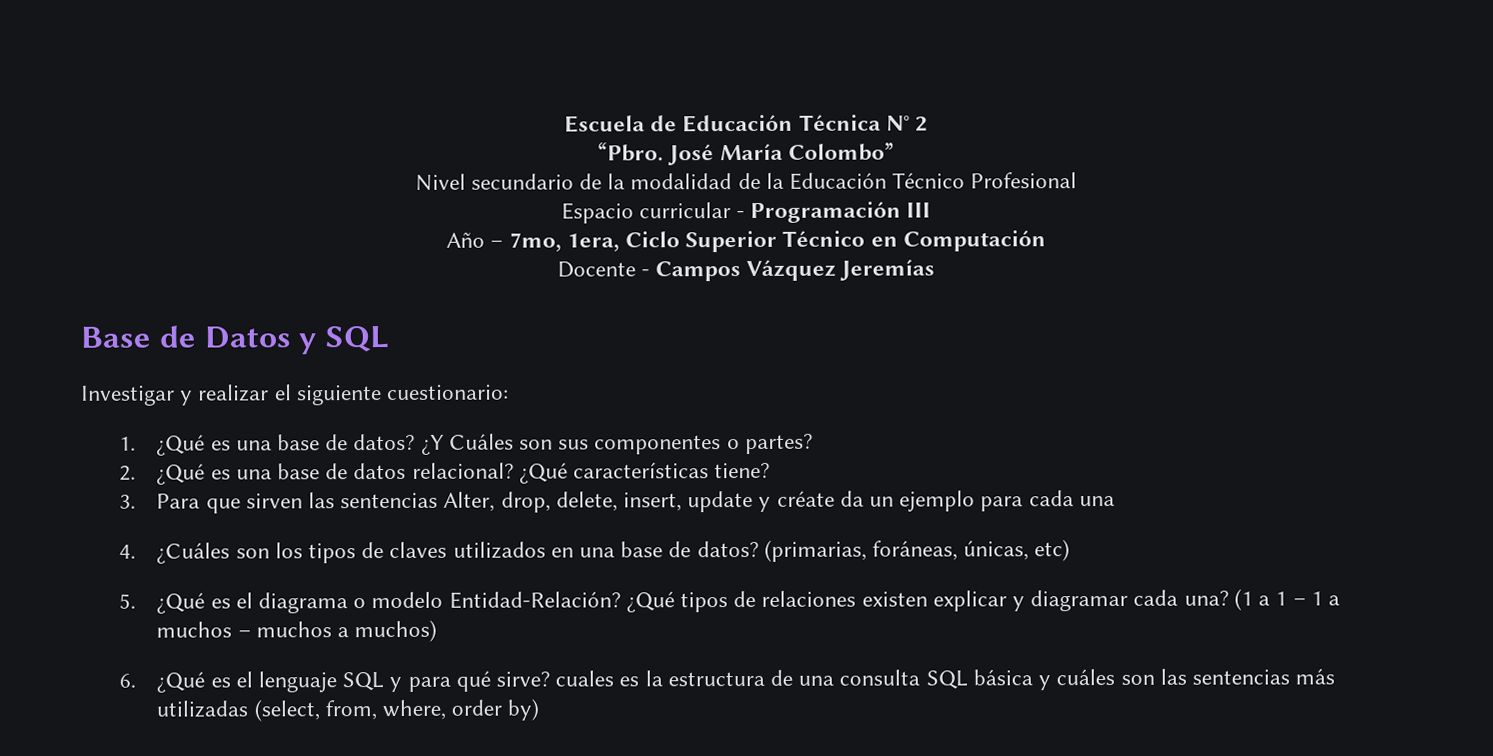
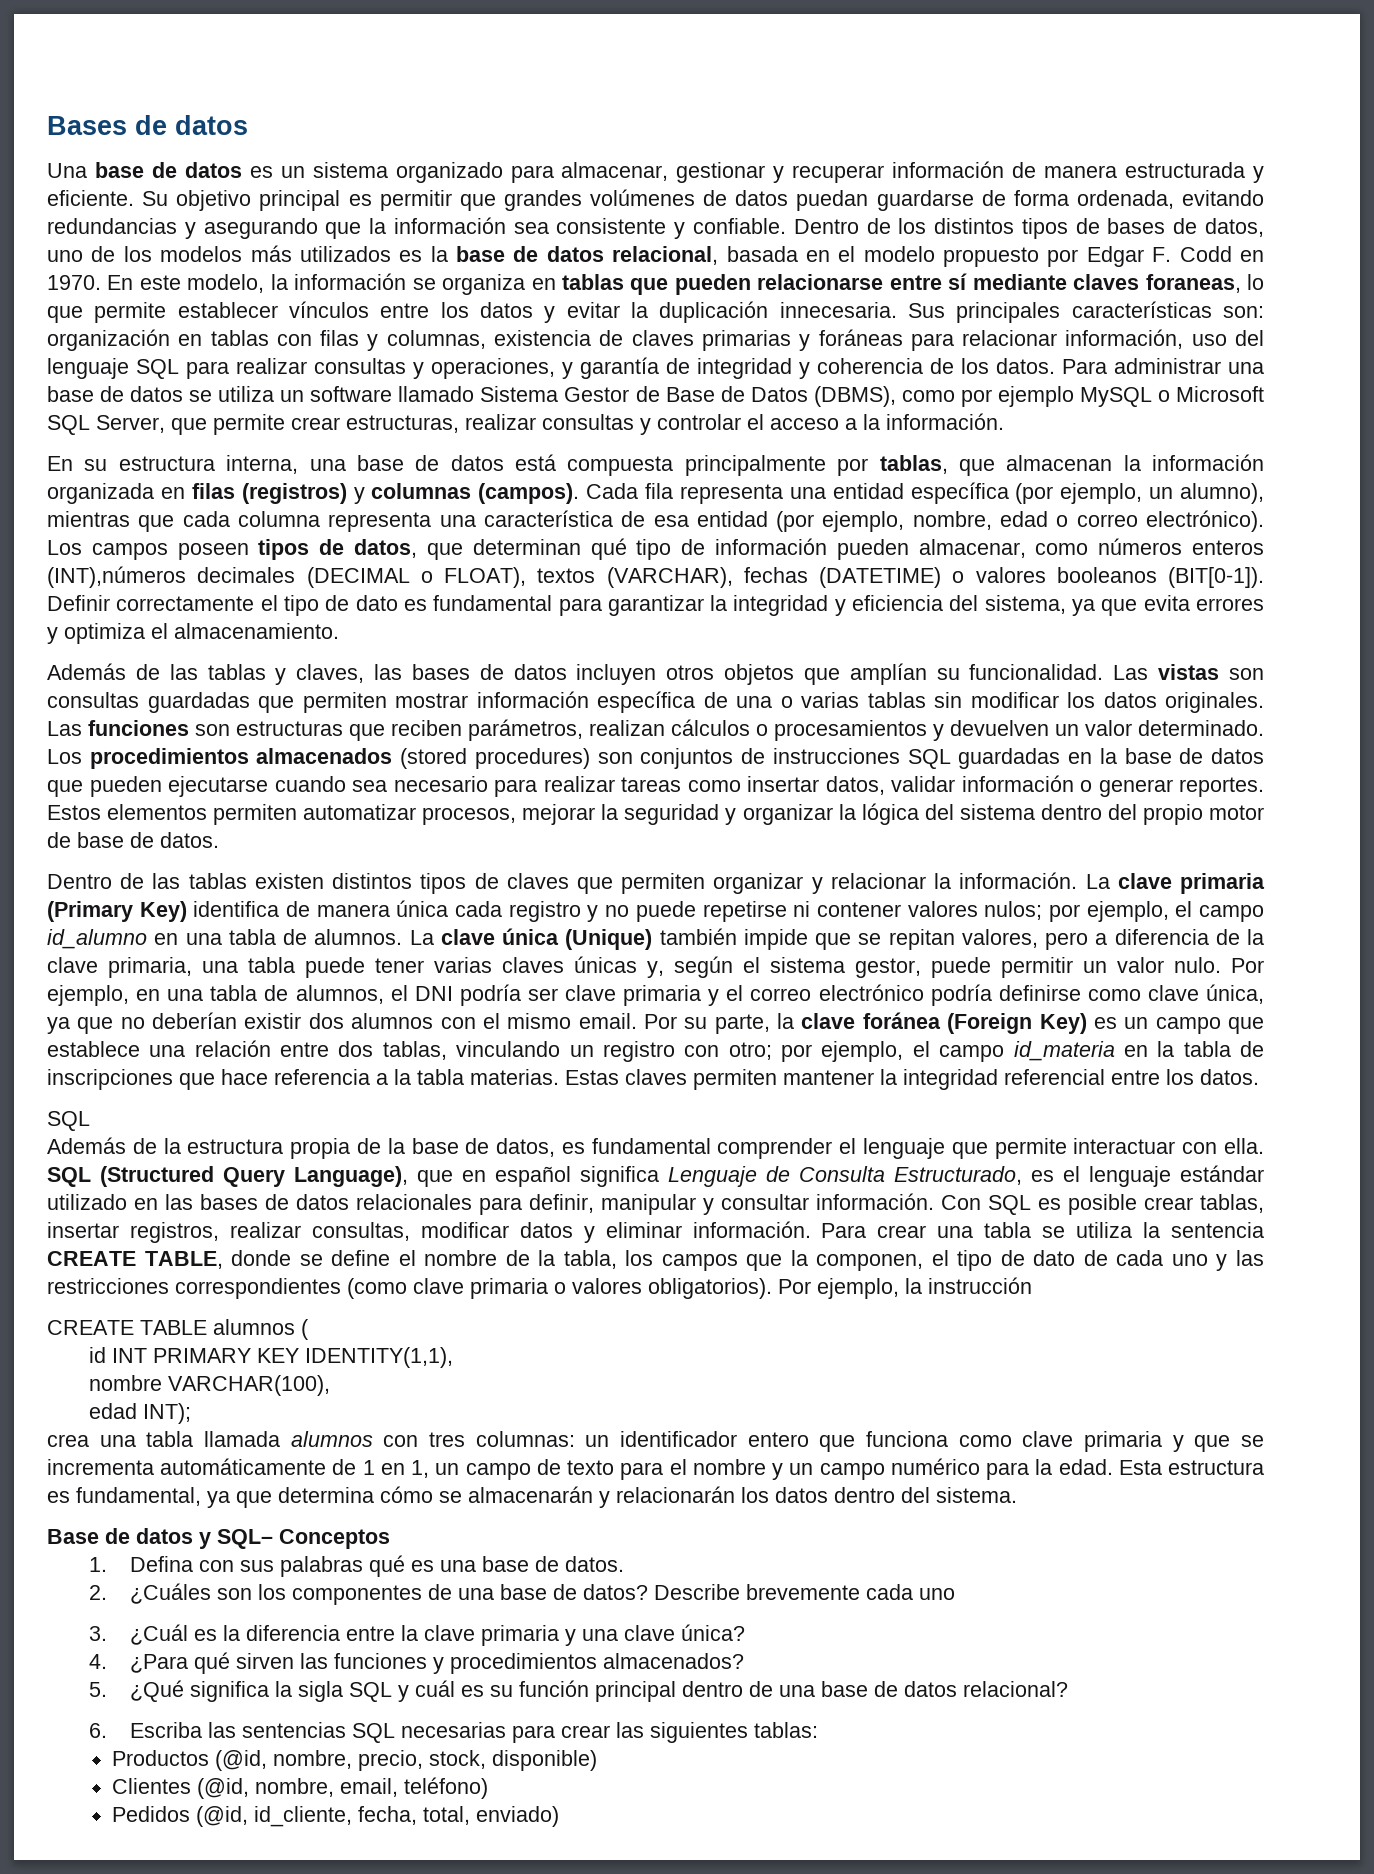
[563,114,929,133] [598,142,894,166] [414,172,1078,191] [560,201,932,224] [446,230,1046,253] [556,259,936,282] [80,325,390,355] [81,384,510,406] [118,433,813,456] [118,463,231,485] Escuela de Educación Técnica N° 2 // “Pbro. José María Colombo” // Nivel secundario de la modalidad de la Educación Técnico Profesional // Espacio curricular - Programación III // Año – 7mo, 1era, Ciclo Superior Técnico en Computación // Docente - Campos Vázquez Jeremías // Base de Datos y SQL // Investigar y realizar el siguiente cuestionario: // 1. ¿Qué es una base de datos? ¿Y Cuáles son sus componentes o partes? // 2. ¿Qué es -> [47,115,248,135] [47,161,1265,183] [47,189,1264,211] [47,217,1265,239] [47,245,1264,267] [47,273,1264,295] [47,301,1264,323] [47,329,1264,351] [47,357,1264,379] [47,386,1264,407] [47,413,1004,435] [47,454,1264,476] [47,482,1264,504] [47,510,1264,532] [47,538,1264,560] [47,566,1264,588] [47,595,1264,616] [47,623,339,644] [47,663,1265,685] [47,691,1264,713] [47,719,1264,741] [47,748,1265,769] [47,775,1264,797] [47,803,1264,825] [47,832,219,848] [47,872,1265,894] [47,900,1265,922] [47,928,1264,950] [47,956,1264,978] [47,984,1264,1006] [47,1012,1264,1034] [47,1040,1264,1062] [47,1069,1259,1090] [47,1111,90,1131] [47,1137,1265,1159] [47,1165,1264,1187] [47,1193,1264,1215] [47,1221,1264,1243] [47,1250,1264,1271] [47,1277,1032,1299] [47,1319,309,1340] [88,1347,453,1368] [88,1375,330,1396] [88,1403,191,1424] [47,1431,1264,1452] [47,1458,1264,1480] [47,1486,1017,1508] [47,1528,390,1549] [88,1555,625,1577] [88,1583,956,1605] [88,1624,746,1646] [88,1652,745,1674] [88,1680,774,1702] Bases de datos // Una base de datos es un sistema organizado para almacenar, gestionar y recuperar información de manera estructurada y eficiente. Su objetivo principal es permitir que grandes volúmenes de datos puedan guardarse de forma ordenada, evitando redundancias y asegurando que la información sea consistente y confiable. Dentro de los distintos tipos de bases de datos, uno de los modelos más utilizados es la base de datos relacional, basada en el modelo propuesto por Edgar F. Codd en 1970. En este modelo, la información se organiza en tablas que pueden relacionarse entre sí mediante claves foraneas, lo que permite establecer vínculos entre los datos y evitar la duplicación innecesaria. Sus principales características son: organización en tablas con filas y columnas, existencia de claves primarias y foráneas para relacionar información, uso del lenguaje SQL para realizar consultas y operaciones, y garantía de integridad y coherencia de los datos. Para administrar una base de datos se utiliza un software llamado Sistema Gestor de Base de Datos (DBMS), como por ejemplo MySQL o Microsoft SQL Server, que permite crear estructuras, realizar consultas y controlar el acceso a la información. // En su estructura interna, una base de datos está compuesta principalmente por tablas, que almacenan la información organizada en filas (registros) y columnas (campos). Cada fila representa una entidad específica (por ejemplo, un alumno), mientras que cada columna representa una característica de esa entidad (por ejemplo, nombre, edad o correo electrónico). Los campos poseen tipos de datos, que determinan qué tipo de información pueden almacenar, como números enteros (INT),números decimales (DECIMAL o FLOAT), textos (VARCHAR), fechas (DATETIME) o valores booleanos (BIT[0-1]). Definir correctamente el tipo de dato es fundamental para garantizar la integridad y eficiencia del sistema, ya que evita errores y optimiza el almacenamiento. // Además de las tablas y claves, las bases de datos incluyen otros objetos que amplían su funcionalidad. Las vistas son consultas guardadas que permiten mostrar información específica de una o varias tablas sin modificar los datos originales. Las funciones son estructuras que reciben parámetros, realizan cálculos o procesamientos y devuelven un valor determinado. Los procedimientos almacenados (stored procedures) son conjuntos de instrucciones SQL guardadas en la base de datos que pueden ejecutarse cuando sea necesario para realizar tareas como insertar datos, validar información o generar reportes. Estos elementos permiten automatizar procesos, mejorar la seguridad y organizar la lógica del sistema dentro del propio motor de base de datos. // Dentro de las tablas existen distintos tipos de claves que permiten organizar y relacionar la información. La clave primaria (Primary Key) identifica de manera única cada registro y no puede repetirse ni contener valores nulos; por ejemplo, el campo id_alumno en una tabla de alumnos. La clave única (Unique) también impide que se repitan valores, pero a diferencia de la clave primaria, una tabla puede tener varias claves únicas y, según el sistema gestor, puede permitir un valor nulo. Por ejemplo, en una tabla de alumnos, el DNI podría ser clave primaria y el correo electrónico podría definirse como clave única, ya que no deberían existir dos alumnos con el mismo email. Por su parte, la clave foránea (Foreign Key) es un campo que establece una relación entre dos tablas, vinculando un registro con otro; por ejemplo, el campo id_materia en la tabla de inscripciones que hace referencia a la tabla materias. Estas claves permiten mantener la integridad referencial entre los datos. // SQL // Además de la estructura propia de la base de datos, es fundamental comprender el lenguaje que permite interactuar con ella. SQL (Structured Query Language), que en español significa Lenguaje de Consulta Estructurado, es el lenguaje estándar utilizado en las bases de datos relacionales para definir, manipular y consultar información. Con SQL es posible crear tablas, insertar registros, realizar consultas, modificar datos y eliminar información. Para crear una tabla se utiliza la sentencia CREATE TABLE, donde se define el nombre de la tabla, los campos que la componen, el tipo de dato de cada uno y las restricciones correspondientes (como clave primaria o valores obligatorios). Por ejemplo, la instrucción // CREATE TABLE alumnos ( // id INT PRIMARY KEY IDENTITY(1,1), // nombre VARCHAR(100), // edad INT); // crea una tabla llamada alumnos con tres columnas: un identificador entero que funciona como clave primaria y que se incrementa automáticamente de 1 en 1, un campo de texto para el nombre y un campo numérico para la edad. Esta estructura es fundamental, ya que determina cómo se almacenarán y relacionarán los datos dentro del sistema. // Base de datos y SQL– Conceptos // 1. Defina con sus palabras qué es una base de datos. // 2. ¿Cuáles son los componentes de una base de datos? Describe brevemente cada uno // 3. ¿Cuál es la diferencia entre la clave primaria y una clave única? // 4. ¿Para qué sirven las funciones y procedimientos almacenados? // 5. ¿Qué significa la sigla SQL y cuál es su función principal dentro de
[518,462,771,484] [118,490,1115,514] [118,539,1071,564] [118,588,1340,614] [156,619,438,643] [118,668,1336,693] [156,698,540,722] ¿Qué características tiene? // 3. Para que sirven las sentencias Alter, drop, delete, insert, update y créate da un ejemplo para cada una // 4. ¿Cuáles son los tipos de claves utilizados en una base de datos? (primarias, foráneas, únicas, etc) // 5. ¿Qué es el diagrama o modelo Entidad-Relación? ¿Qué tipos de relaciones existen explicar y diagramar cada una? (1 a 1 – 1 a muchos – muchos a muchos) // 6. ¿Qué es el lenguaje SQL y para qué sirve? cuales es la estructura de una consulta SQL básica y cuáles son las sentencias más utilizadas (select, from, where, order by) -> [88,1722,819,1743] [112,1750,598,1771] [112,1777,489,1799] [112,1806,560,1827] // 6. Escriba las sentencias SQL necesarias para crear las siguientes tablas: // Productos (@id, nombre, precio, stock, disponible) // Clientes (@id, nombre, email, teléfono) // Pedidos (@id, id_cliente, fecha, total, enviado)

